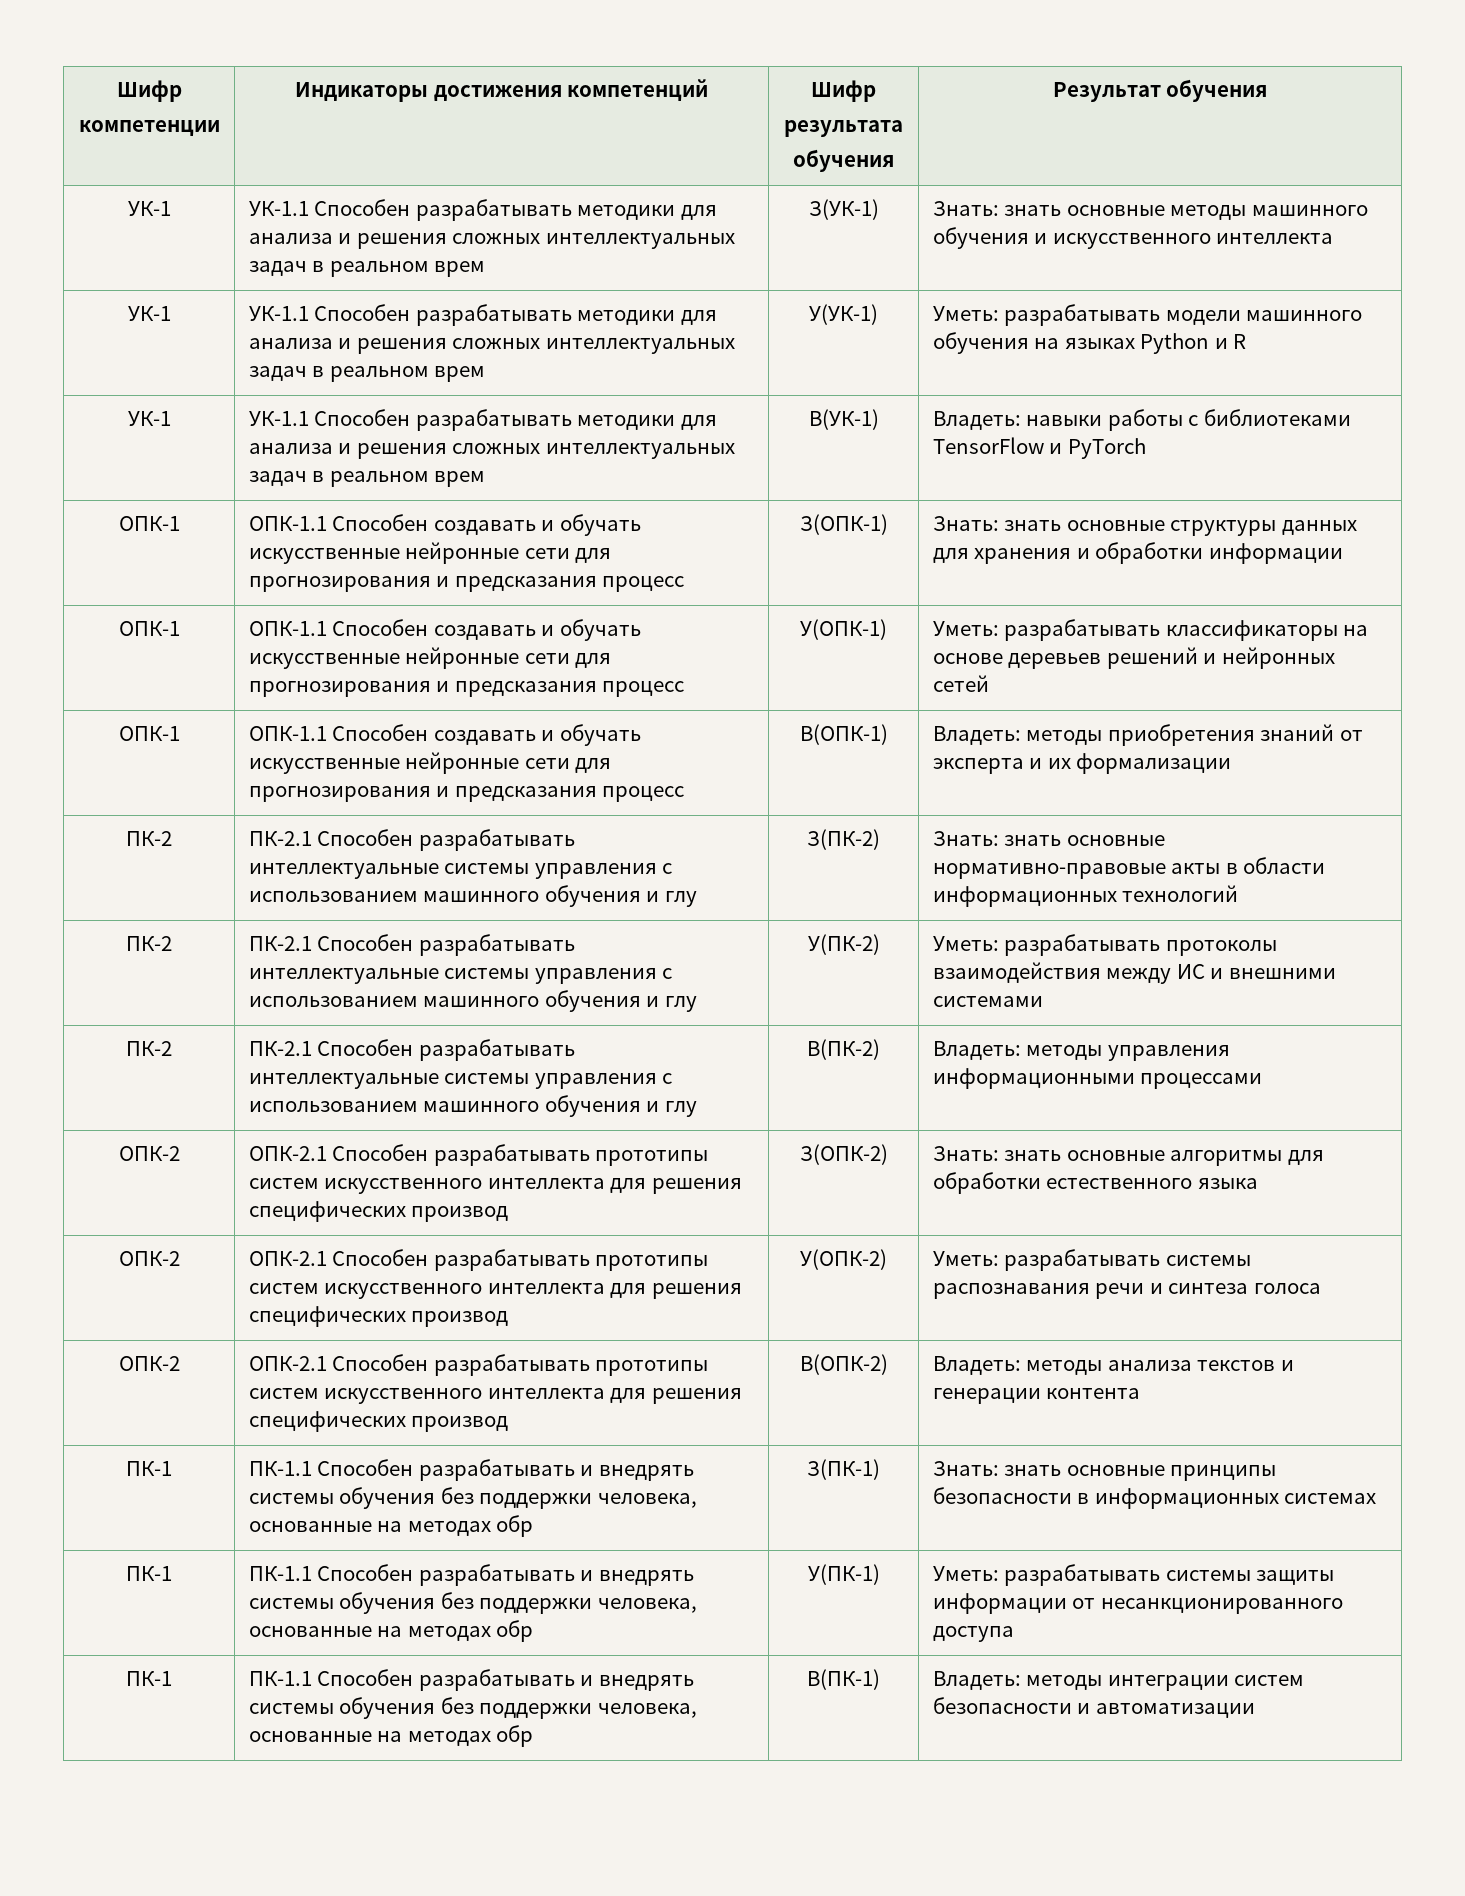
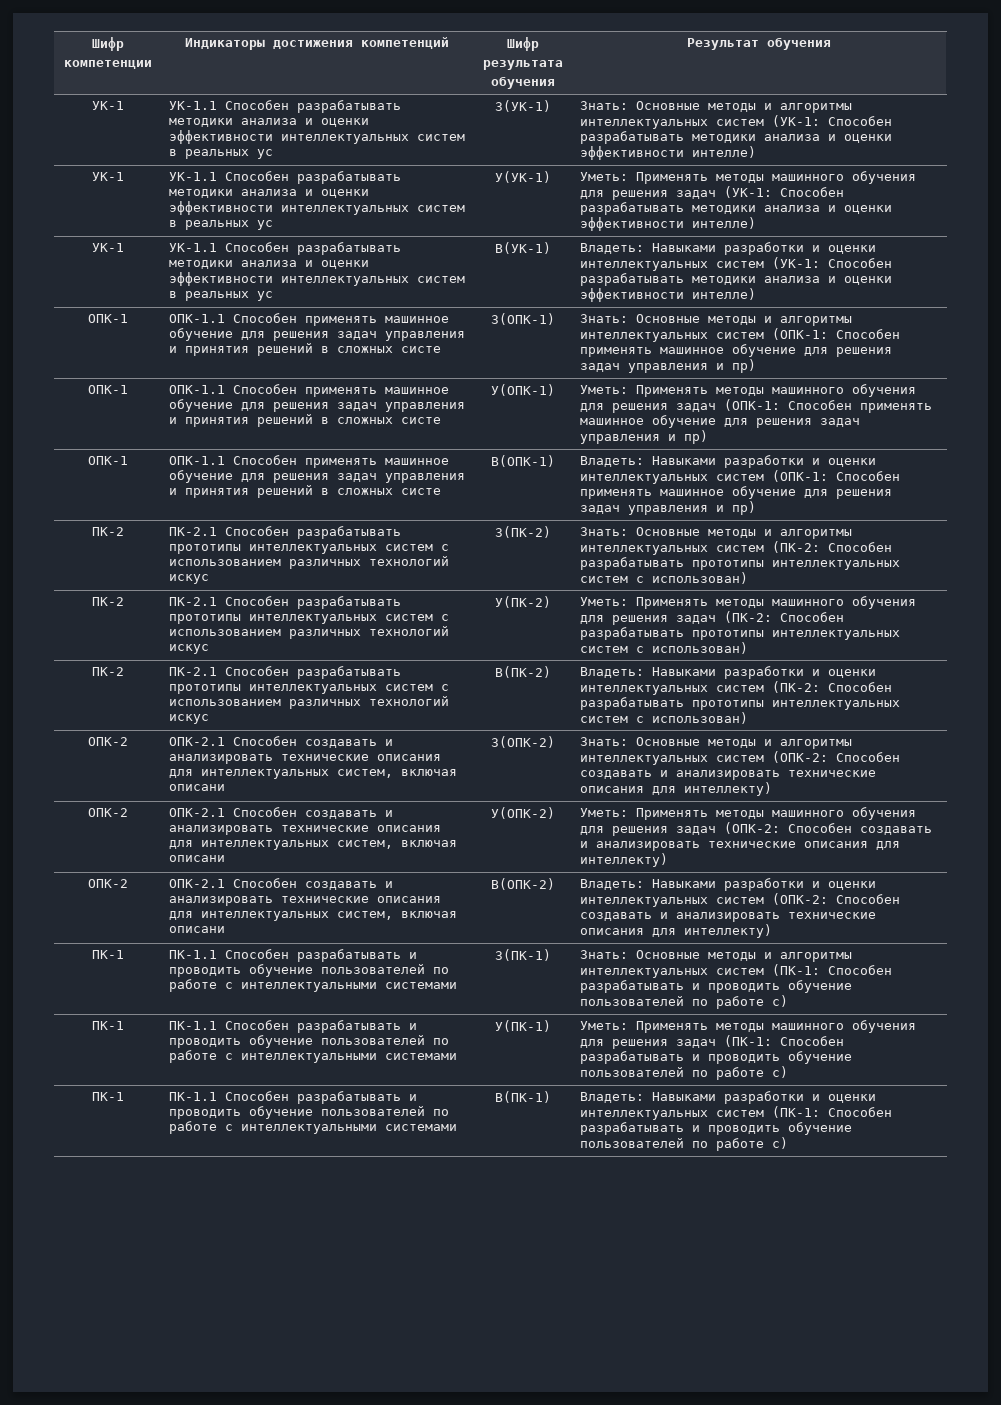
[680,205,717,220] [248,233,735,249] [248,261,486,277] [808,199,879,220] [932,201,1368,220] [932,227,1334,249] [127,306,171,321] [248,304,717,326] [248,338,735,354] [248,366,486,382] [809,304,878,325] [932,304,1363,326] [932,332,1247,354] [127,411,171,426] [248,409,717,431] [248,443,735,459] [248,471,486,487] [808,409,879,430] [932,409,1351,431] [932,437,1146,459] [118,516,180,531] [248,514,641,536] [248,542,612,564] [248,576,685,592] [799,514,888,535] [932,516,1357,536] [932,542,1343,564] [118,621,180,636] [248,619,641,641] [248,647,612,669] [248,681,685,697] [800,619,887,640] [932,619,1369,641] [932,647,1335,669] [932,675,989,692] [118,726,180,741] [248,724,641,746] [248,752,612,774] [248,786,685,802] [799,724,888,745] [932,724,1363,746] [932,753,1232,774] [126,831,172,846] [248,829,575,851] [248,863,673,879] [248,885,697,907] [807,829,880,850] [932,831,1165,846] [932,857,1326,879] [932,885,1239,907] [126,936,172,951] [248,934,575,956] [248,968,673,984] [248,990,697,1012] [807,934,880,955] [932,934,1277,956] [932,962,1336,984] [932,996,1043,1007] [126,1041,172,1056] [248,1039,575,1061] [248,1073,673,1089] [248,1095,697,1117] [807,1039,880,1060] [932,1041,1230,1061] [932,1068,1263,1089] [118,1146,180,1161] [248,1144,709,1166] [248,1178,742,1194] [248,1201,509,1222] [799,1144,888,1165] [932,1146,1324,1166] [932,1172,1258,1194] [118,1251,180,1266] [248,1249,709,1271] [248,1283,742,1299] [248,1306,509,1327] [800,1249,887,1270] [932,1249,1251,1271] [932,1283,1321,1299] [118,1356,180,1371] [248,1354,709,1376] [248,1388,742,1404] [248,1411,509,1432] [799,1354,888,1375] [932,1356,1294,1375] [932,1388,1141,1404] [126,1461,172,1476] [248,1459,694,1481] [248,1487,697,1509] [248,1515,534,1537] [807,1459,880,1480] [932,1461,1277,1481] [932,1487,1377,1509] [126,1566,172,1581] [248,1564,694,1586] [248,1592,697,1614] [248,1620,534,1642] [807,1564,880,1585] [932,1564,1335,1586] [932,1593,1343,1614] [932,1626,1014,1642] [126,1671,172,1686] [248,1669,694,1691] [248,1697,697,1719] [248,1725,534,1747] [807,1669,880,1690] [932,1671,1305,1691] [932,1697,1255,1718] для анализа и решения сложных интеллектуальных задач в реальном врем | З(УК-1) | Знать: знать основные методы машинного обучения и искусственного интеллекта // УК-1 | УК-1.1 Способен разрабатывать методики для анализа и решения сложных интеллектуальных задач в реальном врем | У(УК-1) | Уметь: разрабатывать модели машинного обучения на языках Python и R // УК-1 | УК-1.1 Способен разрабатывать методики для анализа и решения сложных интеллектуальных задач в реальном врем | В(УК-1) | Владеть: навыки работы с библиотеками TensorFlow и PyTorch // ОПК-1 | ОПК-1.1 Способен создавать и обучать искусственные нейронные сети для прогнозирования и предсказания процесс | З(ОПК-1) | Знать: знать основные структуры данных для хранения и обработки информации // ОПК-1 | ОПК-1.1 Способен создавать и обучать искусственные нейронные сети для прогнозирования и предсказания процесс | У(ОПК-1) | Уметь: разрабатывать классификаторы на основе деревьев решений и нейронных сетей // ОПК-1 | ОПК-1.1 Способен создавать и обучать искусственные нейронные сети для прогнозирования и предсказания процесс | В(ОПК-1) | Владеть: методы приобретения знаний от эксперта и их формализации // ПК-2 | ПК-2.1 Способен разрабатывать интеллектуальные системы управления с использованием машинного обучения и глу | З(ПК-2) | Знать: знать основные нормативно-правовые акты в области информационных технологий // ПК-2 | ПК-2.1 Способен разрабатывать интеллектуальные системы управления с использованием машинного обучения и глу | У(ПК-2) | Уметь: разрабатывать протоколы взаимодействия между ИС и внешними системами // ПК-2 | ПК-2.1 Способен разрабатывать интеллектуальные системы управления с использованием машинного обучения и глу | В(ПК-2) | Владеть: методы управления информационными процессами // ОПК-2 | ОПК-2.1 Способен разрабатывать прототипы систем искусственного интеллекта для решения специфических производ | З(ОПК-2) | Знать: знать основные алгоритмы для обработки естественного языка // ОПК-2 | ОПК-2.1 Способен разрабатывать прототипы систем искусственного интеллекта для решения специфических производ | У(ОПК-2) | Уметь: разрабатывать системы распознавания речи и синтеза голоса // ОПК-2 | ОПК-2.1 Способен разрабатывать прототипы систем искусственного интеллекта для решения специфических производ | В(ОПК-2) | Владеть: методы анализа текстов и генерации контента // ПК-1 | ПК-1.1 Способен разрабатывать и внедрять системы обучения без поддержки человека, основанные на методах обр | З(ПК-1) | Знать: знать основные принципы безопасности в информационных системах // ПК-1 | ПК-1.1 Способен разрабатывать и внедрять системы обучения без поддержки человека, основанные на методах обр | У(ПК-1) | Уметь: разрабатывать системы защиты информации от несанкционированного доступа // ПК-1 | ПК-1.1 Способен разрабатывать и внедрять системы обучения без поддержки человека, основанные на методах обр | В(ПК-1) | Владеть: методы интеграции систем безопасности и автоматизации -> [240,118,369,127] [168,130,465,144] [168,149,273,159] [494,100,551,112] [579,101,852,113] [579,115,892,129] [579,131,892,144] [579,146,756,160] [91,172,124,181] [168,171,401,184] [168,189,369,198] [168,201,465,215] [168,220,273,230] [494,171,551,183] [579,171,916,184] [579,186,844,200] [579,202,892,215] [579,217,756,231] [91,243,124,252] [168,242,401,255] [168,260,369,269] [168,272,465,286] [168,291,273,301] [494,242,551,254] [579,242,876,255] [579,257,892,271] [579,273,892,286] [579,288,756,302] [87,314,128,323] [168,313,449,326] [168,328,465,341] [168,343,441,356] [490,313,555,325] [579,314,852,326] [579,328,900,342] [579,344,892,357] [579,359,756,373] [87,385,128,394] [168,384,449,397] [168,399,465,412] [168,414,441,427] [490,384,555,396] [579,384,916,397] [579,399,932,413] [579,415,860,428] [579,430,708,444] [87,456,128,465] [168,455,449,468] [168,470,465,483] [168,485,441,498] [490,455,555,467] [579,455,876,468] [579,470,900,484] [579,486,892,499] [579,501,756,515] [91,527,124,536] [168,526,401,539] [168,544,449,554] [168,556,449,569] [168,574,209,584] [494,526,551,538] [579,527,852,539] [579,541,892,555] [579,557,900,570] [579,572,748,584] [91,597,124,606] [168,596,401,609] [168,614,449,624] [168,626,449,639] [168,644,209,654] [494,596,551,608] [579,596,916,609] [579,611,844,625] [579,627,900,640] [579,642,748,654] [91,667,124,676] [168,666,401,679] [168,684,449,694] [168,696,449,709] [168,714,209,724] [494,666,551,678] [579,666,876,679] [579,681,892,695] [579,697,900,710] [579,712,748,724] [87,737,128,746] [168,736,393,748] [168,754,441,764] [168,769,457,779] [168,784,225,791] [490,736,555,748] [579,737,852,749] [579,751,900,765] [579,770,876,780] [579,782,772,796] [87,808,128,817] [168,807,393,819] [168,825,441,835] [168,840,457,850] [168,855,225,862] [490,807,555,819] [579,807,916,820] [579,822,932,836] [579,841,900,851] [579,853,668,867] [87,879,128,888] [168,878,393,890] [168,896,441,906] [168,911,457,921] [168,926,225,933] [490,878,555,890] [579,878,876,891] [579,893,900,907] [579,912,876,922] [579,924,772,938] [91,950,124,959] [168,949,417,962] [168,964,449,977] [168,979,457,992] [494,949,551,961] [579,950,852,962] [579,964,892,978] [579,980,852,993] [579,995,788,1009] [91,1021,124,1030] [168,1020,417,1033] [168,1035,449,1048] [168,1050,457,1063] [494,1020,551,1032] [579,1020,916,1033] [579,1035,844,1049] [579,1051,852,1064] [579,1066,788,1080] [91,1092,124,1101] [168,1091,417,1104] [168,1106,449,1119] [168,1121,457,1134] [494,1091,551,1103] [579,1091,876,1104] [579,1106,892,1120] [579,1122,852,1135] [579,1137,788,1151] анализа и оценки эффективности интеллектуальных систем в реальных ус | З(УК-1) | Знать: Основные методы и алгоритмы интеллектуальных систем (УК-1: Способен разрабатывать методики анализа и оценки эффективности интелле) // УК-1 | УК-1.1 Способен разрабатывать методики анализа и оценки эффективности интеллектуальных систем в реальных ус | У(УК-1) | Уметь: Применять методы машинного обучения для решения задач (УК-1: Способен разрабатывать методики анализа и оценки эффективности интелле) // УК-1 | УК-1.1 Способен разрабатывать методики анализа и оценки эффективности интеллектуальных систем в реальных ус | В(УК-1) | Владеть: Навыками разработки и оценки интеллектуальных систем (УК-1: Способен разрабатывать методики анализа и оценки эффективности интелле) // ОПК-1 | ОПК-1.1 Способен применять машинное обучение для решения задач управления и принятия решений в сложных систе | З(ОПК-1) | Знать: Основные методы и алгоритмы интеллектуальных систем (ОПК-1: Способен применять машинное обучение для решения задач управления и пр) // ОПК-1 | ОПК-1.1 Способен применять машинное обучение для решения задач управления и принятия решений в сложных систе | У(ОПК-1) | Уметь: Применять методы машинного обучения для решения задач (ОПК-1: Способен применять машинное обучение для решения задач управления и пр) // ОПК-1 | ОПК-1.1 Способен применять машинное обучение для решения задач управления и принятия решений в сложных систе | В(ОПК-1) | Владеть: Навыками разработки и оценки интеллектуальных систем (ОПК-1: Способен применять машинное обучение для решения задач управления и пр) // ПК-2 | ПК-2.1 Способен разрабатывать прототипы интеллектуальных систем с использованием различных технологий искус | З(ПК-2) | Знать: Основные методы и алгоритмы интеллектуальных систем (ПК-2: Способен разрабатывать прототипы интеллектуальных систем с использован) // ПК-2 | ПК-2.1 Способен разрабатывать прототипы интеллектуальных систем с использованием различных технологий искус | У(ПК-2) | Уметь: Применять методы машинного обучения для решения задач (ПК-2: Способен разрабатывать прототипы интеллектуальных систем с использован) // ПК-2 | ПК-2.1 Способен разрабатывать прототипы интеллектуальных систем с использованием различных технологий искус | В(ПК-2) | Владеть: Навыками разработки и оценки интеллектуальных систем (ПК-2: Способен разрабатывать прототипы интеллектуальных систем с использован) // ОПК-2 | ОПК-2.1 Способен создавать и анализировать технические описания для интеллектуальных систем, включая описани | З(ОПК-2) | Знать: Основные методы и алгоритмы интеллектуальных систем (ОПК-2: Способен создавать и анализировать технические описания для интеллекту) // ОПК-2 | ОПК-2.1 Способен создавать и анализировать технические описания для интеллектуальных систем, включая описани | У(ОПК-2) | Уметь: Применять методы машинного обучения для решения задач (ОПК-2: Способен создавать и анализировать технические описания для интеллекту) // ОПК-2 | ОПК-2.1 Способен создавать и анализировать технические описания для интеллектуальных систем, включая описани | В(ОПК-2) | Владеть: Навыками разработки и оценки интеллектуальных систем (ОПК-2: Способен создавать и анализировать технические описания для интеллекту) // ПК-1 | ПК-1.1 Способен разрабатывать и проводить обучение пользователей по работе с интеллектуальными системами | З(ПК-1) | Знать: Основные методы и алгоритмы интеллектуальных систем (ПК-1: Способен разрабатывать и проводить обучение пользователей по работе с) // ПК-1 | ПК-1.1 Способен разрабатывать и проводить обучение пользователей по работе с интеллектуальными системами | У(ПК-1) | Уметь: Применять методы машинного обучения для решения задач (ПК-1: Способен разрабатывать и проводить обучение пользователей по работе с) // ПК-1 | ПК-1.1 Способен разрабатывать и проводить обучение пользователей по работе с интеллектуальными системами | В(ПК-1) | Владеть: Навыками разработки и оценки интеллектуальных систем (ПК-1: Способен разрабатывать и проводить обучение пользователей по работе с)

